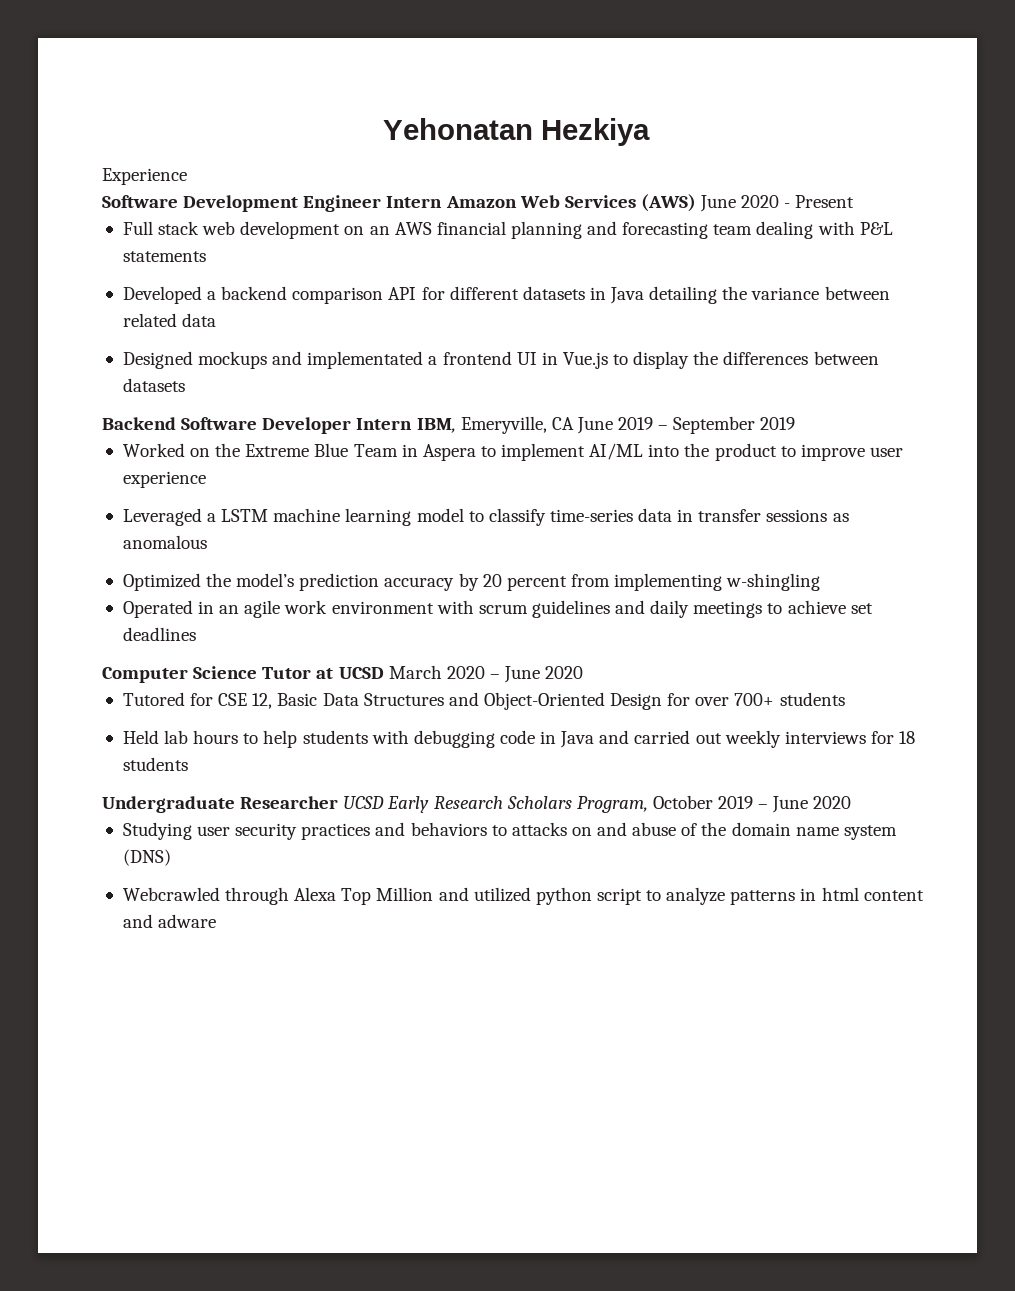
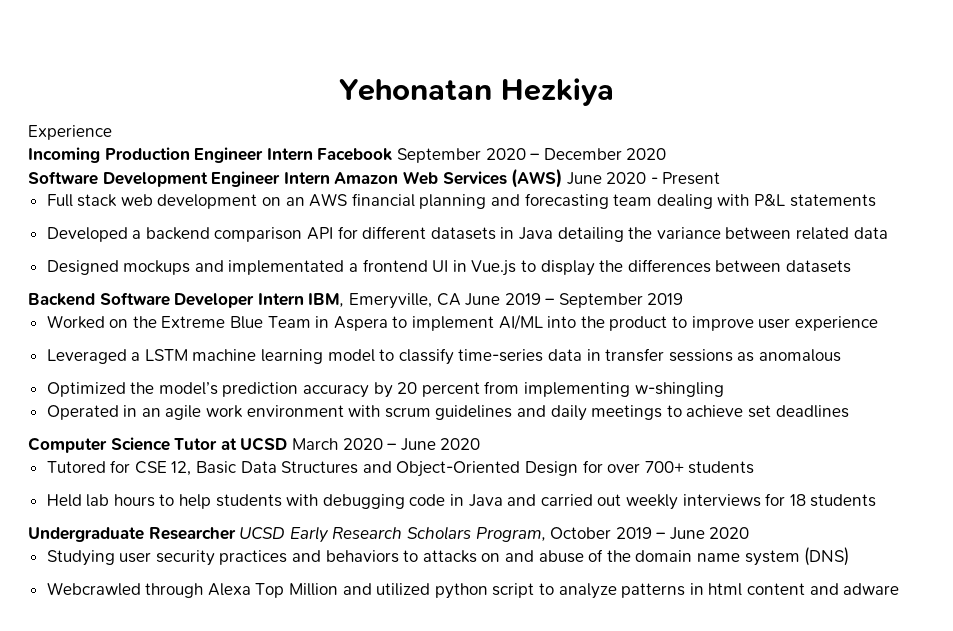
(187, 176) none -> [28,147,667,163] // Incoming Production Engineer Intern Facebook September 2020 – December 2020

